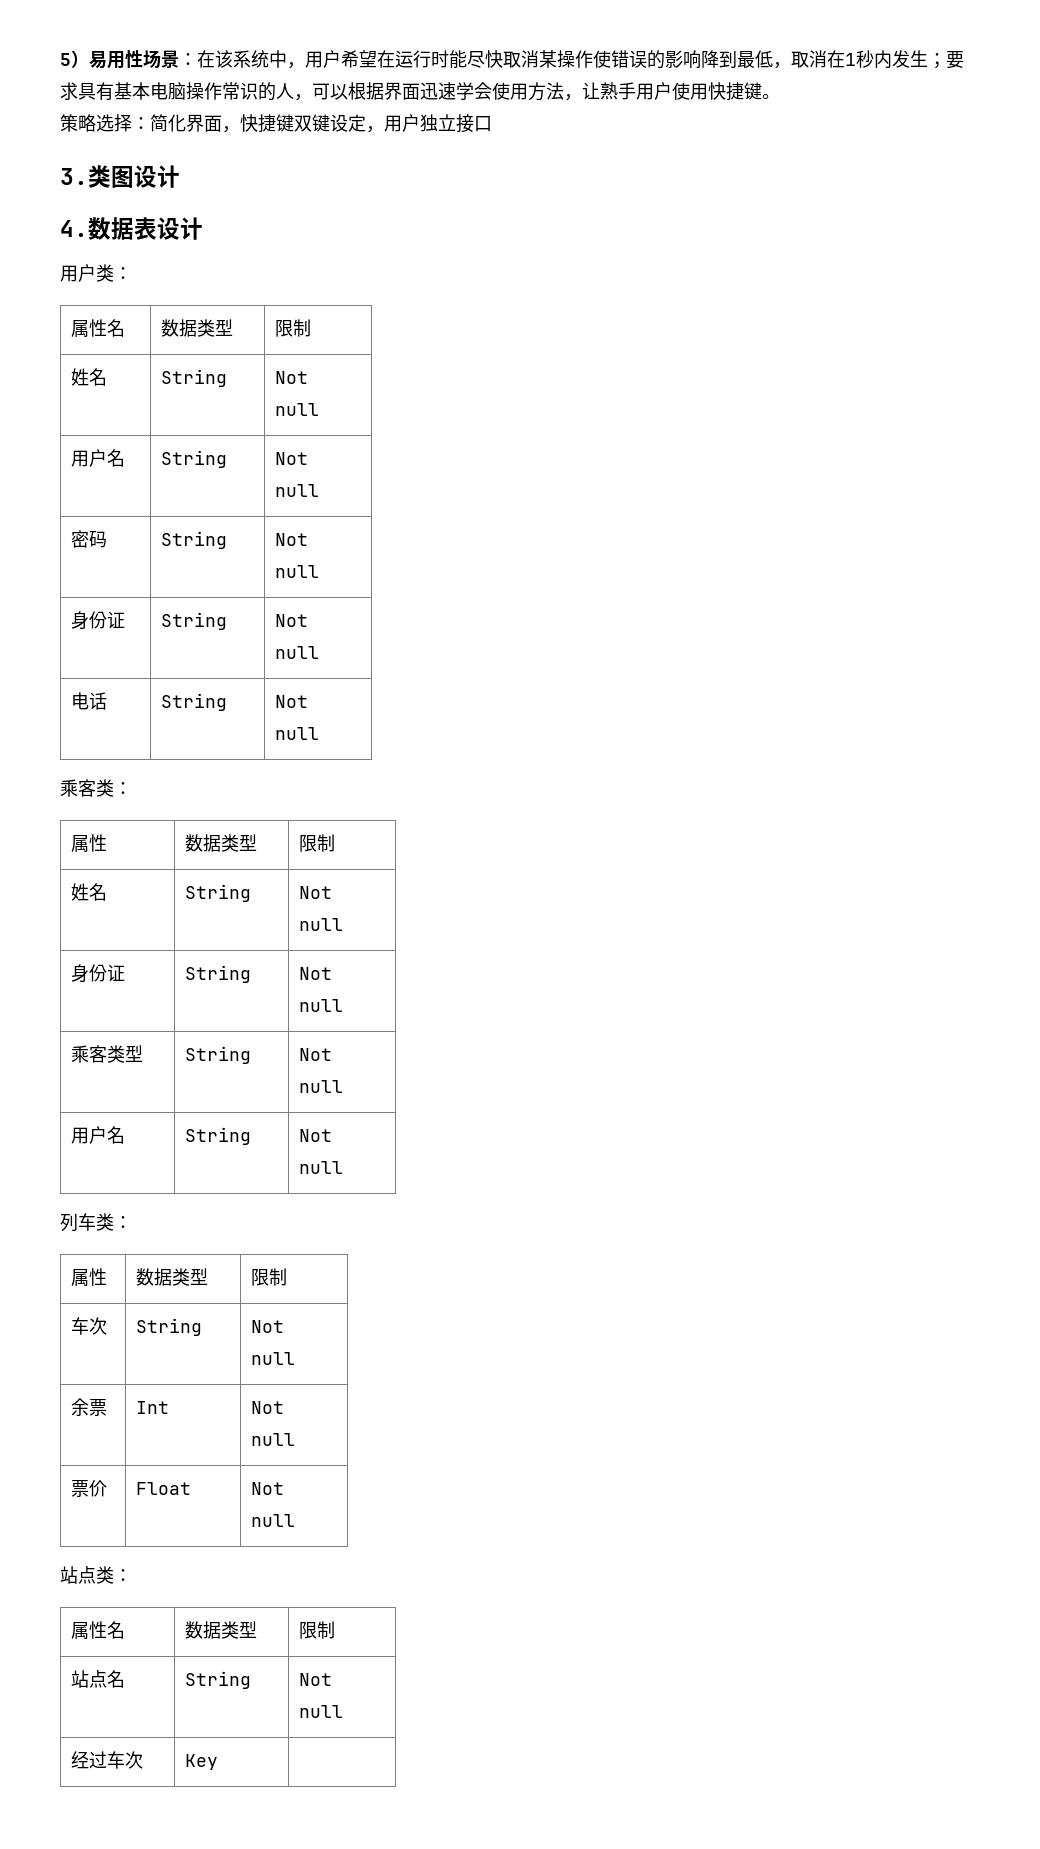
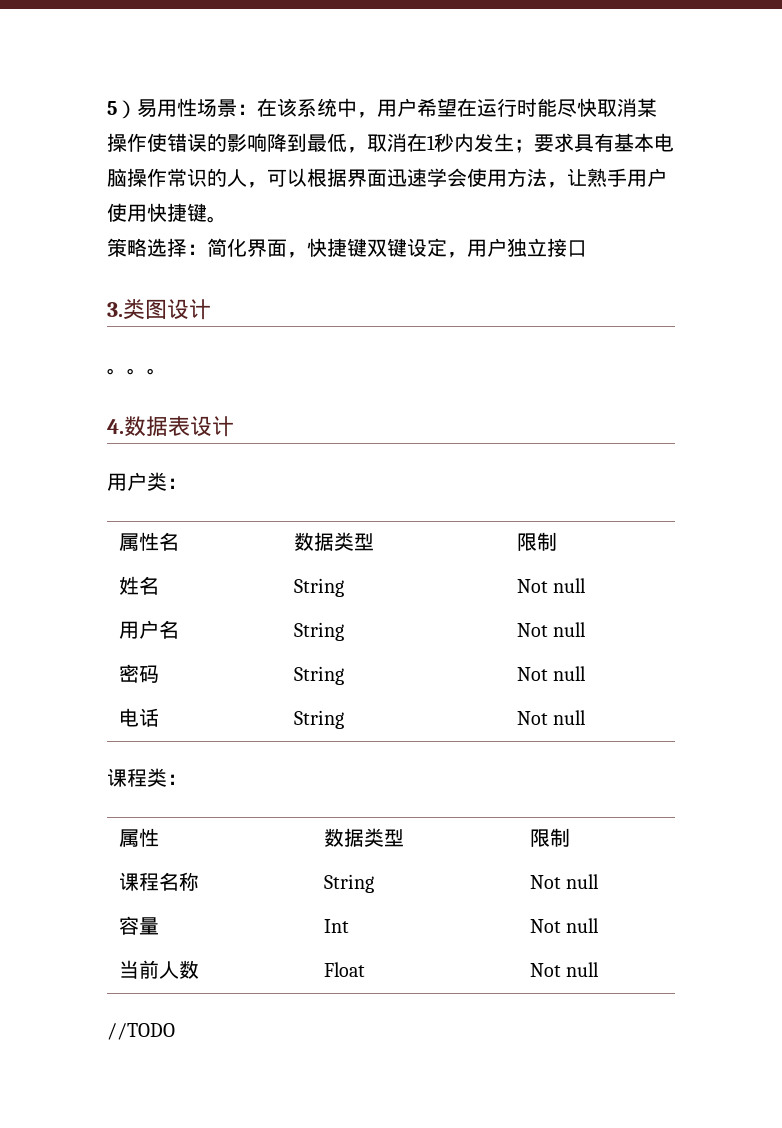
(180, 176) none -> [107,368,167,375] // 。。。
[71,611,126,630] [161,612,228,630] [275,614,309,627] [275,646,320,659] // 身份证 | String | Not null -> (587, 673) none
[60,779,132,797] [71,834,108,852] [185,834,258,852] [299,834,336,852] [71,883,108,901] [185,884,252,902] [299,886,333,899] [299,918,344,931] [71,964,126,983] [185,965,252,983] [299,967,333,980] [299,999,344,1012] [71,1045,144,1063] [185,1046,252,1064] [299,1048,333,1061] [299,1080,344,1093] [71,1126,126,1144] [185,1127,252,1145] [299,1129,333,1142] [299,1161,344,1174] [60,1213,132,1232] [71,1268,108,1286] [136,1268,209,1286] [251,1268,288,1286] [71,1317,108,1335] [136,1318,203,1336] [251,1320,285,1333] [251,1352,296,1365] [71,1398,108,1417] 乘客类： // 属性 | 数据类型 | 限制 // 姓名 | String | Not null // 身份证 | String | Not null // 乘客类型 | String | Not null // 用户名 | String | Not null // 列车类： // 属性 | 数据类型 | 限制 // 车次 | String | Not null // 余票 -> [107,768,187,787] [119,828,160,847] [324,828,405,847] [530,828,571,847] [119,872,200,891] [324,874,375,893] [530,874,600,889] [119,916,160,935] 课程类： // 属性 | 数据类型 | 限制 // 课程名称 | String | Not null // 容量
[71,1480,108,1497] 票价 -> [119,960,200,979] 当前人数
[60,1566,132,1584] [71,1621,126,1639] [185,1621,258,1639] [299,1621,336,1639] [71,1670,126,1688] [185,1671,252,1689] [299,1673,333,1686] [299,1705,344,1718] [71,1751,144,1769] [185,1754,219,1770] 站点类： // 属性名 | 数据类型 | 限制 // 站点名 | String | Not null // 经过车次 | Key | -> [107,1023,175,1040] //TODO

